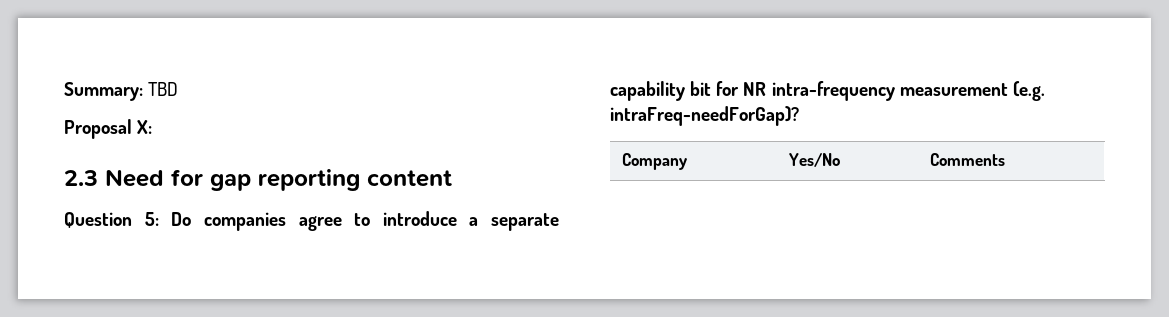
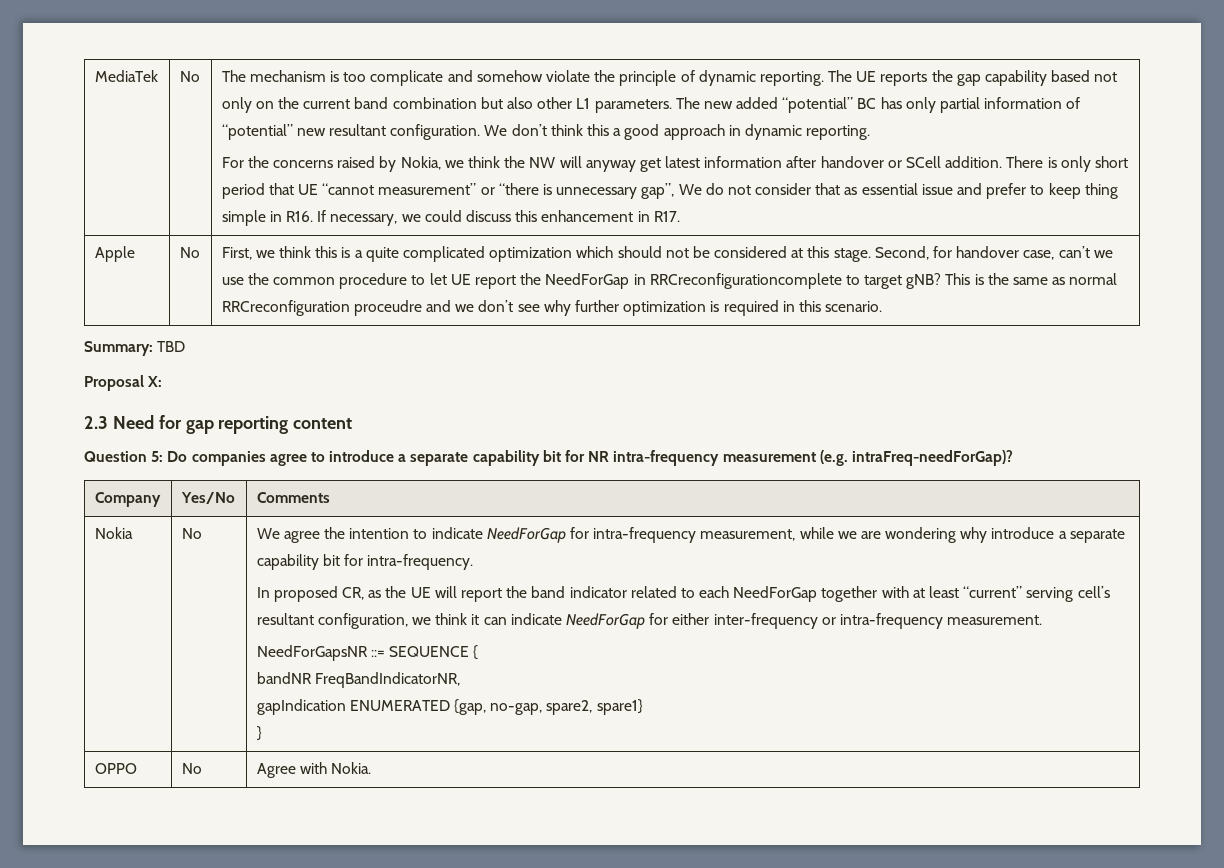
(64, 91) none -> [94,70,158,82] [179,71,200,82] [221,70,1118,86] [221,97,1081,113] [221,124,871,140] [221,156,1128,172] [221,183,1118,199] [221,210,680,226] [94,246,135,262] [179,247,200,258] [221,246,1113,262] [221,273,1118,289] [221,300,883,316] MediaTek | No | The mechanism is too complicate and somehow violate the principle of dynamic reporting. The UE reports the gap capability based not only on the current band combination but also other L1 parameters. The new added “potential” BC has only partial information of “potential” new resultant configuration. We don’t think this a good approach in dynamic reporting. // For the concerns raised by Nokia, we think the NW will anyway get latest information after handover or SCell addition. There is only short period that UE “cannot measurement” or “there is unnecessary gap”, We do not consider that as essential issue and prefer to keep thing simple in R16. If necessary, we could discuss this enhancement in R17. // Apple | No | First, we think this is a quite complicated optimization which should not be considered at this stage. Second, for handover case, can’t we use the common procedure to let UE report the NeedForGap in RRCreconfigurationcomplete to target gNB? This is the same as normal RRCreconfiguration proceudre and we don’t see why further optimization is required in this scenario. //
(1005, 159) none -> [94,527,133,539] [181,528,202,539] [256,527,1125,543] [256,554,474,570] [256,586,1110,602] [256,613,1043,629] [256,645,479,661] [256,672,460,688] [256,699,643,715] [256,726,262,741] [94,763,137,774] [181,763,202,774] [256,762,372,778] // Nokia | No | We agree the intention to indicate NeedForGap for intra-frequency measurement, while we are wondering why introduce a separate capability bit for intra-frequency. // In proposed CR, as the UE will report the band indicator related to each NeedForGap together with at least “current” serving cell’s resultant configuration, we think it can indicate NeedForGap for either inter-frequency or intra-frequency measurement. // NeedForGapsNR ::= SEQUENCE { // bandNR FreqBandIndicatorNR, // gapIndication ENUMERATED {gap, no-gap, spare2, spare1} // } // OPPO | No | Agree with Nokia.

